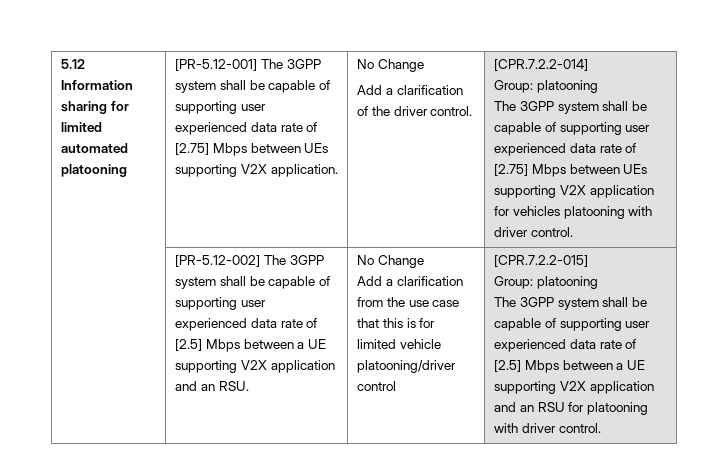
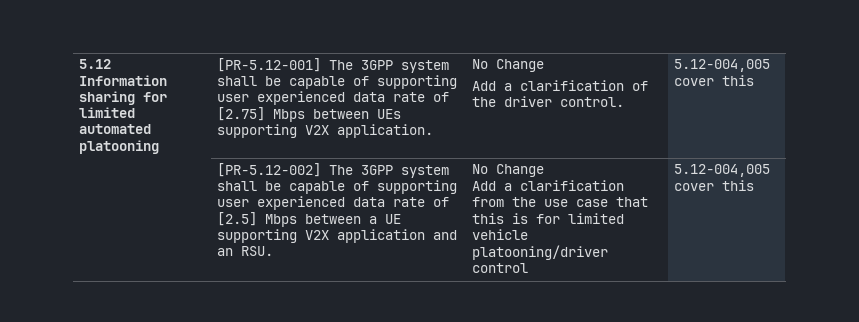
[494,59,589,71] [494,80,598,93] [494,101,647,114] [494,122,651,135] [494,143,637,156] [494,164,648,177] [494,185,654,198] [494,206,653,219] [494,227,573,237] [CPR.7.2.2-014] // Group: platooning // The 3GPP system shall be capable of supporting user experienced data rate of [2.75] Mbps between UEs supporting V2X application for vehicles platooning with driver control. -> [674,59,771,72] [674,75,755,86] 5.12-004,005 cover this
[494,255,589,267] [494,276,598,289] [494,297,647,310] [494,318,651,331] [494,339,637,352] [494,360,645,373] [494,381,654,394] [494,402,648,415] [494,423,601,433] [CPR.7.2.2-015] // Group: platooning // The 3GPP system shall be capable of supporting user experienced data rate of [2.5] Mbps between a UE supporting V2X application and an RSU for platooning with driver control. -> [674,164,771,177] [674,180,755,191] 5.12-004,005 cover this

